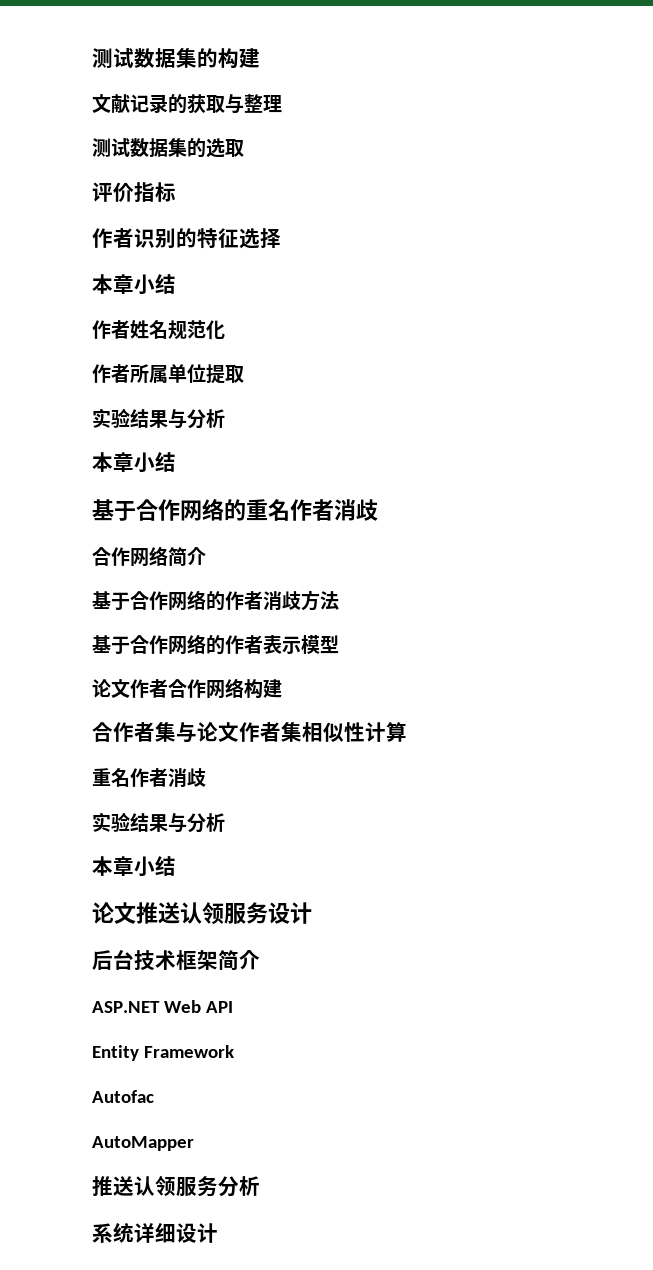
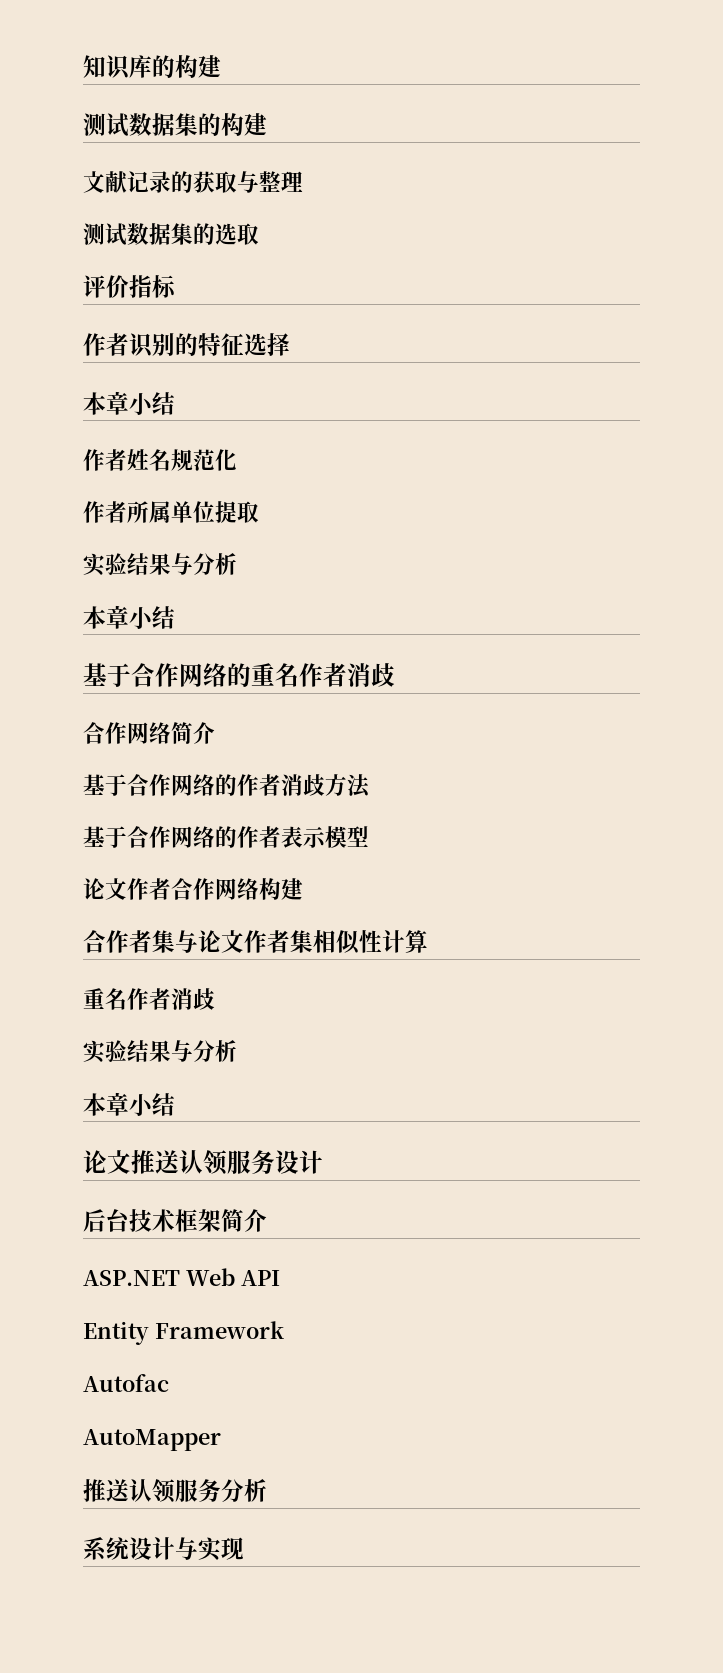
(92, 58) none -> [83,55,221,80] 知识库的构建 //
[134,1223,218,1243] 详细设计 -> [129,1537,244,1561] 设计与实现

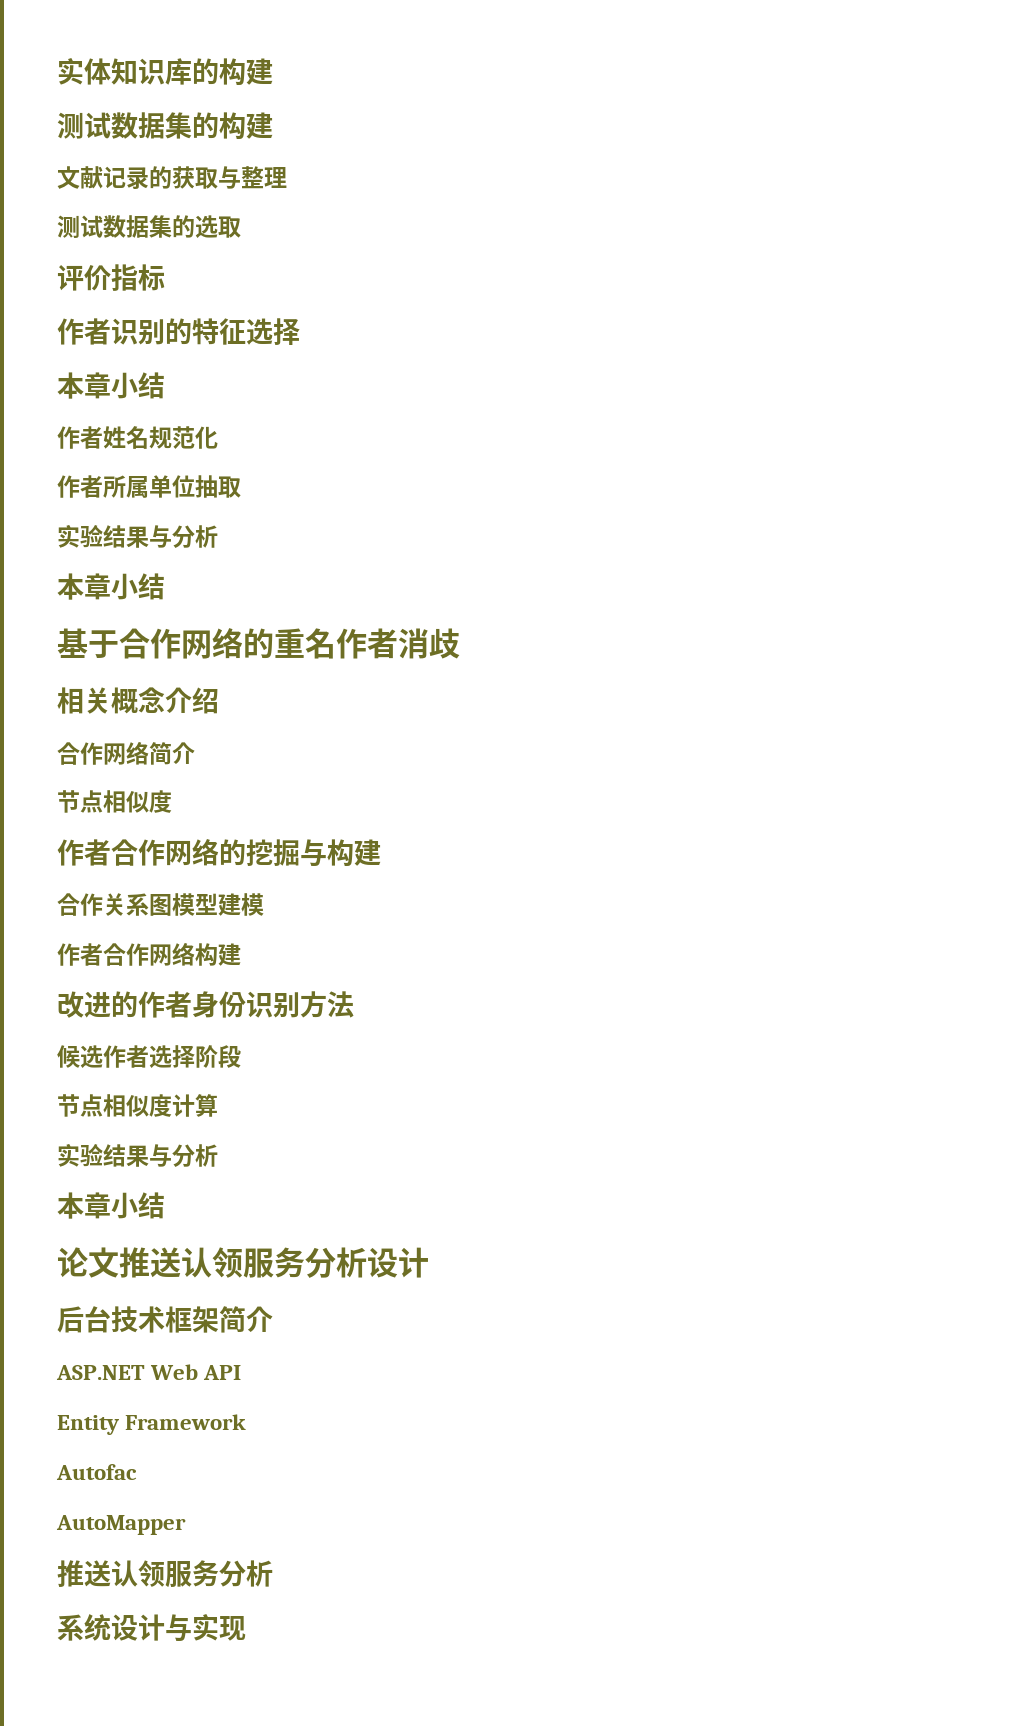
(83, 66) none -> [57,58,111,85] 实体
[215,501,237,523] 提 -> [195,475,218,498] 抽
(395, 675) none -> [57,687,219,714] // 相关概念介绍
[83,774,371,798] [83,826,326,848] 基于合作网络的作者消歧方法 // 基于合作网络的作者表示 -> [57,790,172,813] [57,839,381,867] [57,893,172,916] 节点相似度 // 作者合作网络的挖掘与构建 // 合作关系图
[83,878,127,900] // 论文 -> [218,893,264,916] 建模 //
[83,930,428,954] [83,988,215,1010] 合作者集与论文作者集相似性计算 // 重名作者消歧 -> [57,991,354,1018] [57,1045,241,1068] [57,1094,218,1117] 改进的作者身份识别方法 // 候选作者选择阶段 // 节点相似度计算
(275, 1162) none -> [305,1247,367,1278] 分析

